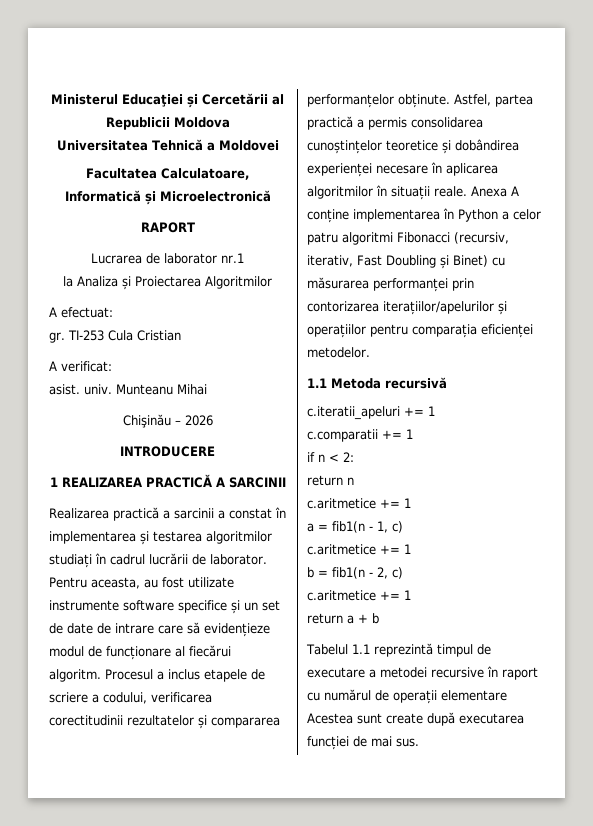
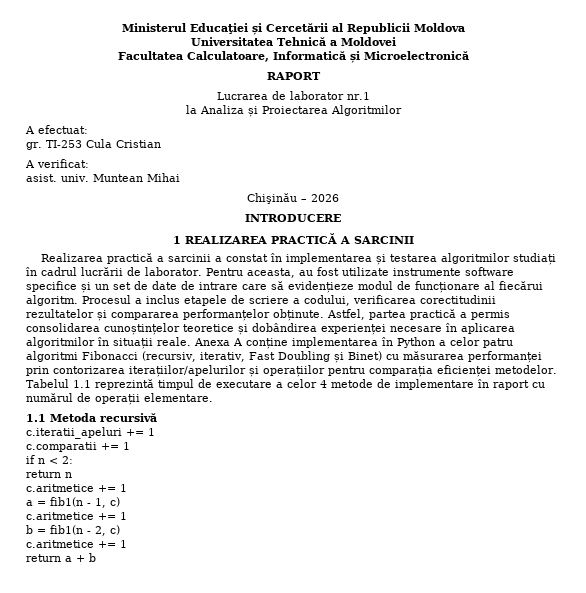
[115,384,173,395] Munteanu -> [92,174,143,182] Muntean
(370, 352) none -> [26,379,545,390] [26,393,213,405] Tabelul 1.1 reprezintă timpul de executare a celor 4 metode de implementare în raport cu numărul de operații elementare.
[306,643,491,657] [307,666,538,680] [307,689,507,704] [307,712,524,726] [307,736,419,750] // Tabelul 1.1 reprezintă timpul de executare a metodei recursive în raport cu numărul de operații elementare Acestea sunt create după executarea funcției de mai sus. -> (96, 557) none

